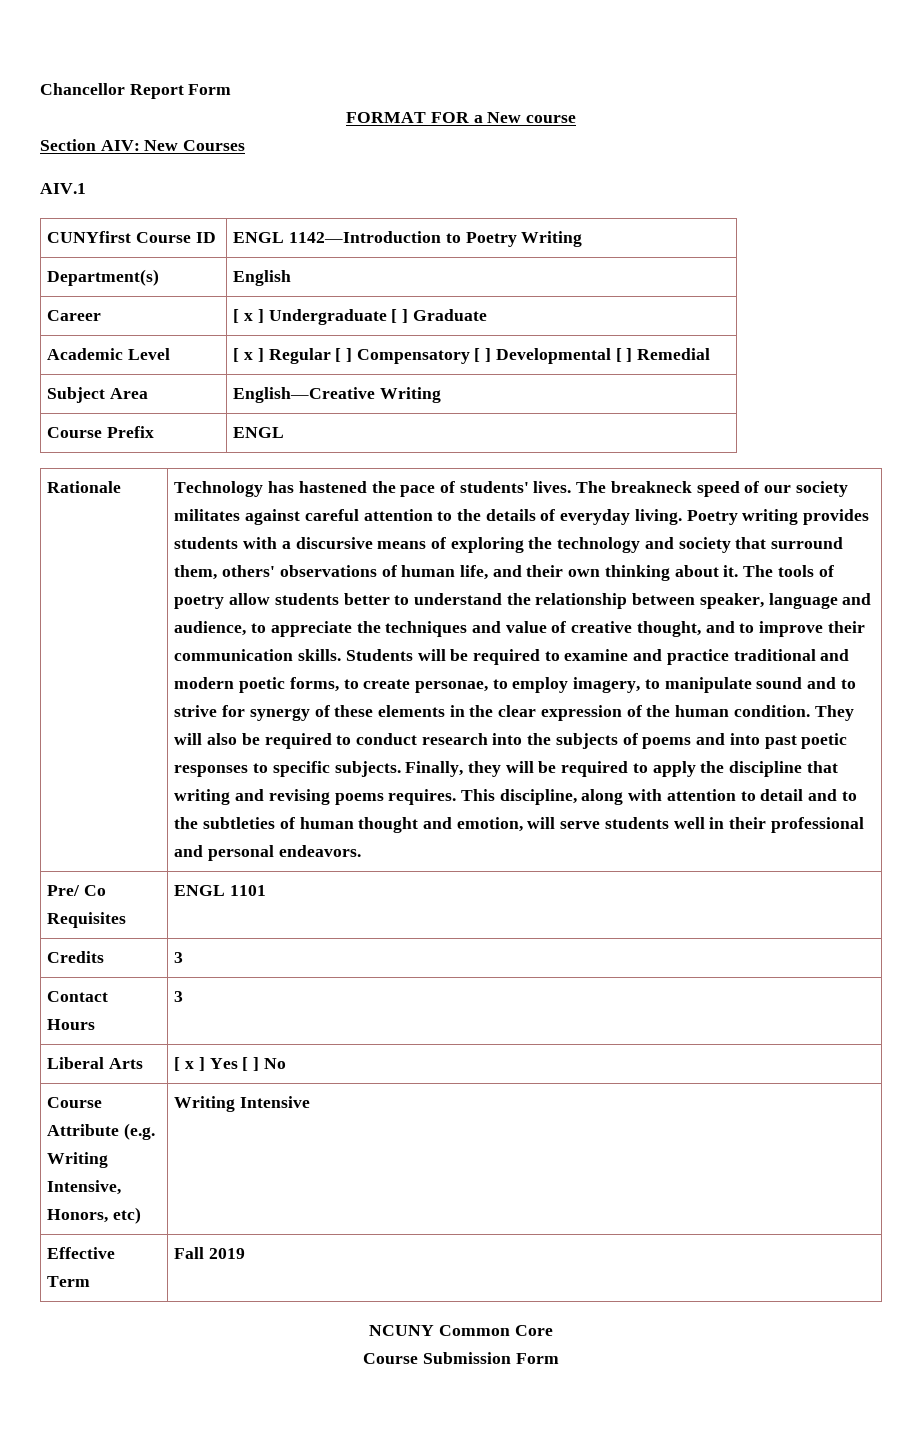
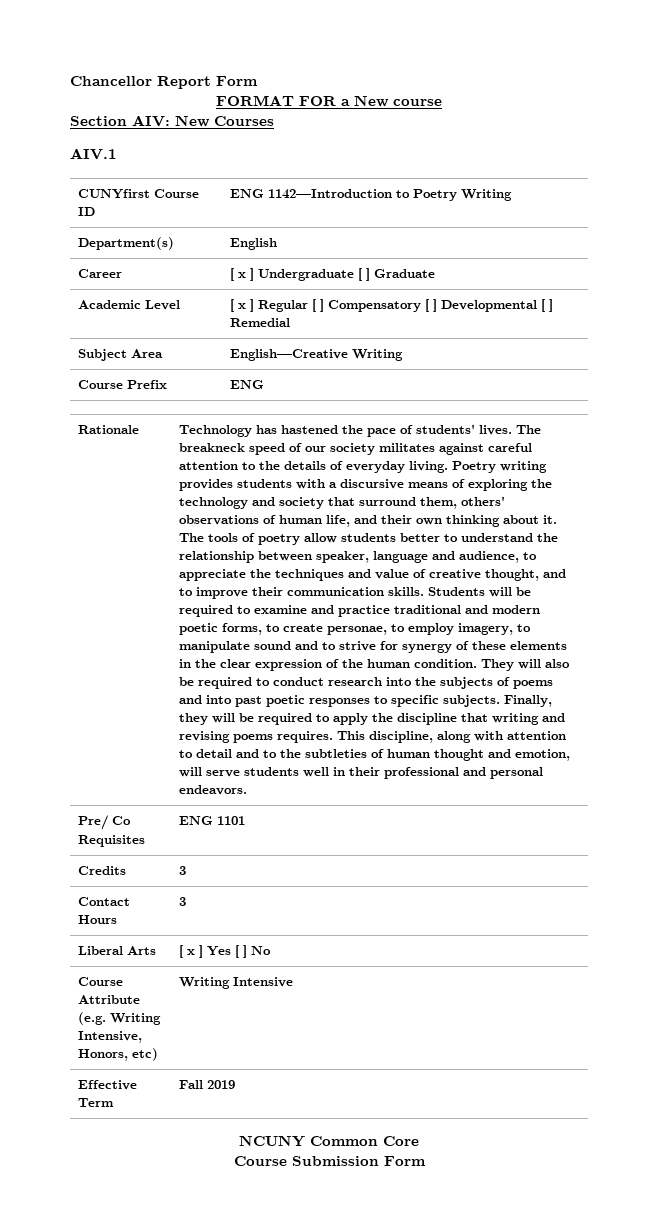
[233,232,285,243] ENGL -> [230,189,265,198] ENG
[233,427,285,438] ENGL -> [230,380,265,389] ENG
[174,885,226,896] ENGL -> [179,816,214,825] ENG

